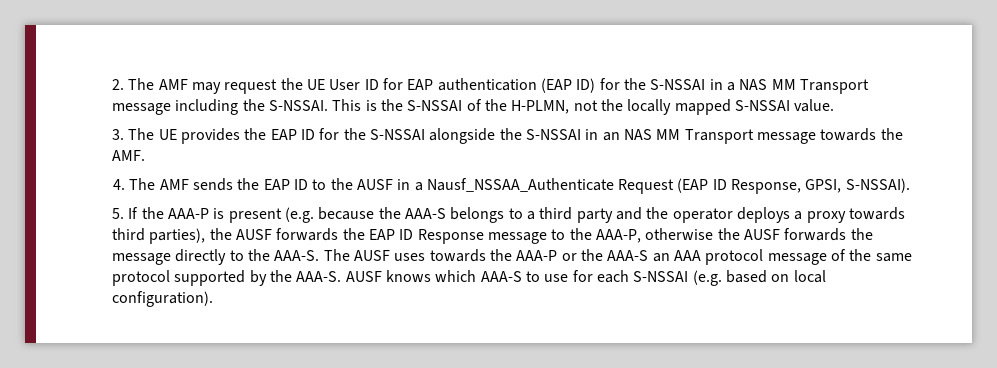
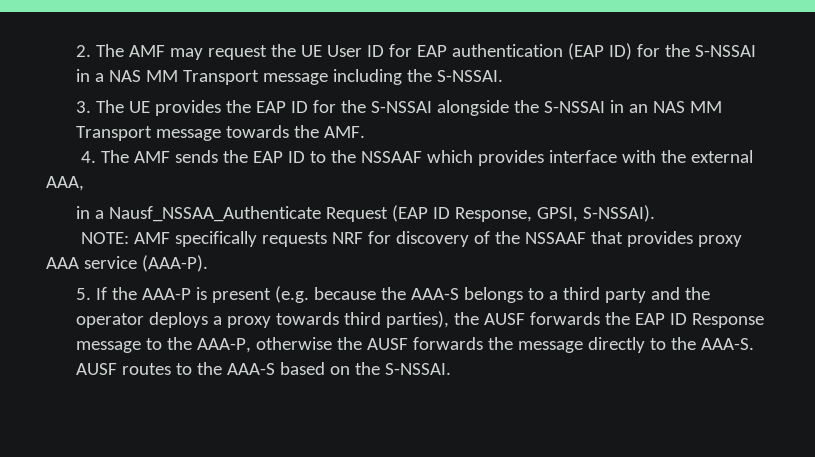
[332,99,835,115] This is the S-NSSAI of the H-PLMN, not the locally mapped S-NSSAI value. -> (503, 76) none
[356,179,393,190] AUSF -> [360,150,753,166] [46,176,84,191] NSSAAF which provides interface with the external AAA, //
(910, 185) none -> [80,231,742,247] [46,255,208,272] // NOTE: AMF specifically requests NRF for discovery of the NSSAAF that provides proxy AAA service (AAA-P).
[323,249,912,265] [112,270,826,286] [112,291,214,307] The AUSF uses towards the AAA-P or the AAA-S an AAA protocol message of the same protocol supported by the AAA-S. AUSF knows which AAA-S to use for each S-NSSAI (e.g. based on local configuration). -> [75,362,451,375] AUSF routes to the AAA-S based on the S-NSSAI.

